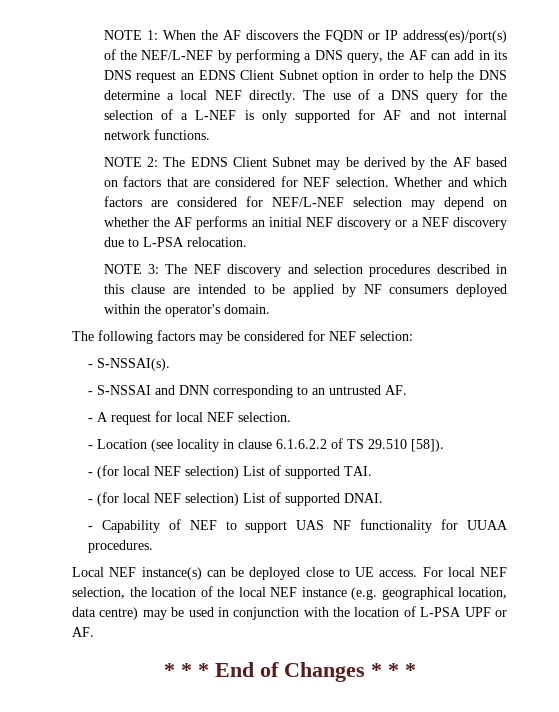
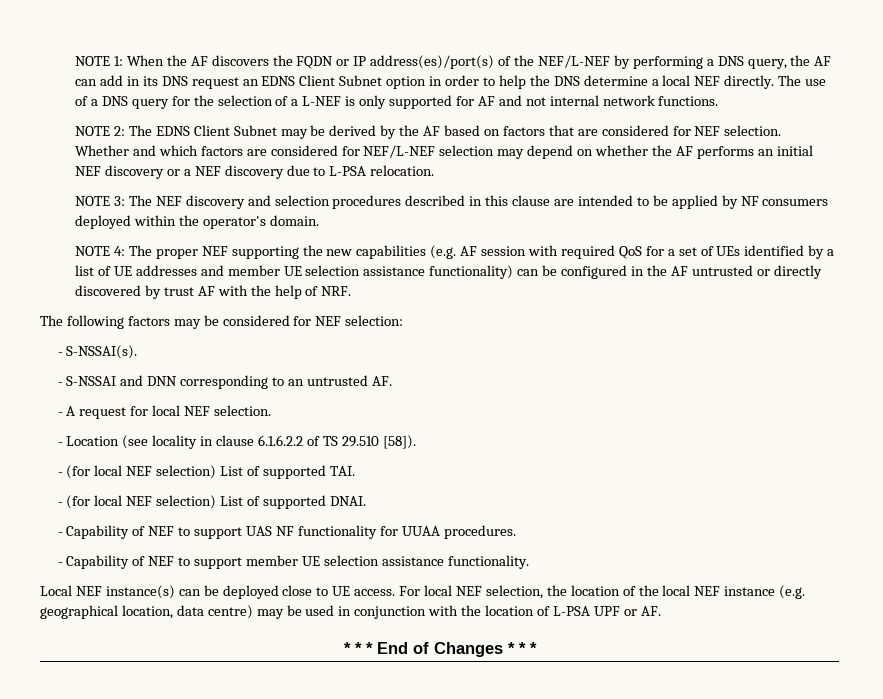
(270, 309) none -> [75,245,835,259] [75,265,822,279] [75,285,352,299] // NOTE 4: The proper NEF supporting the new capabilities (e.g. AF session with required QoS for a set of UEs identified by a list of UE addresses and member UE selection assistance functionality) can be configured in the AF untrusted or directly discovered by trust AF with the help of NRF.
(153, 546) none -> [57,555,529,569] // - Capability of NEF to support member UE selection assistance functionality.

